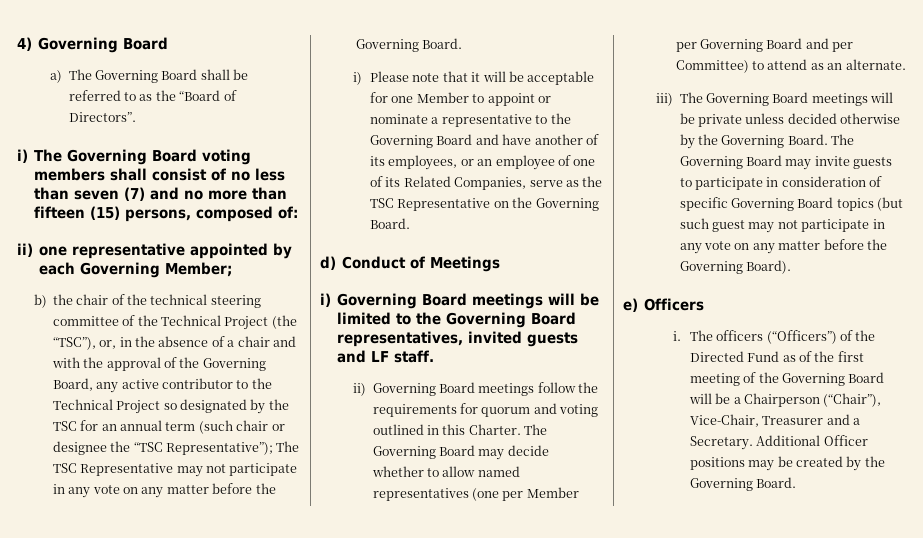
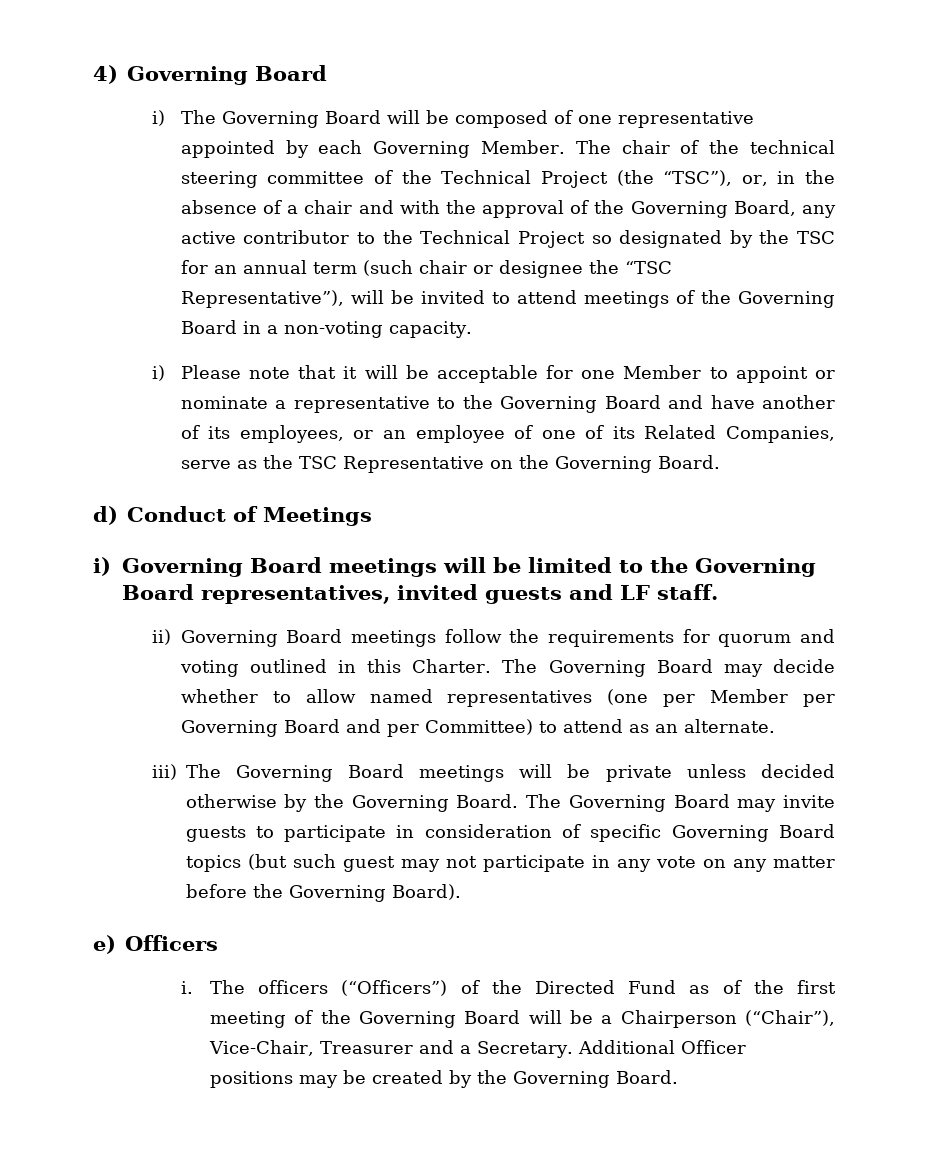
[50,69,249,83] [68,90,237,101] [68,112,136,122] [17,149,252,165] [34,168,286,181] [34,187,288,201] [34,206,299,222] [17,243,33,257] a) The Governing Board shall be referred to as the “Board of Directors”. // i) The Governing Board voting members shall consist of no less than seven (7) and no more than fifteen (15) persons, composed of: // ii) -> [151,110,573,128] i) The Governing Board will be composed of
[165,262,233,277] [33,294,73,308] Member; // b) the -> [481,140,611,154] Member. The
[166,441,300,455] [52,463,298,477] [52,483,276,498] [355,38,463,52] Representative”); The TSC Representative may not participate in any vote on any matter before the Governing Board. -> [180,290,835,308] [180,320,472,338] Representative”), will be invited to attend meetings of the Governing Board in a non-voting capacity.

